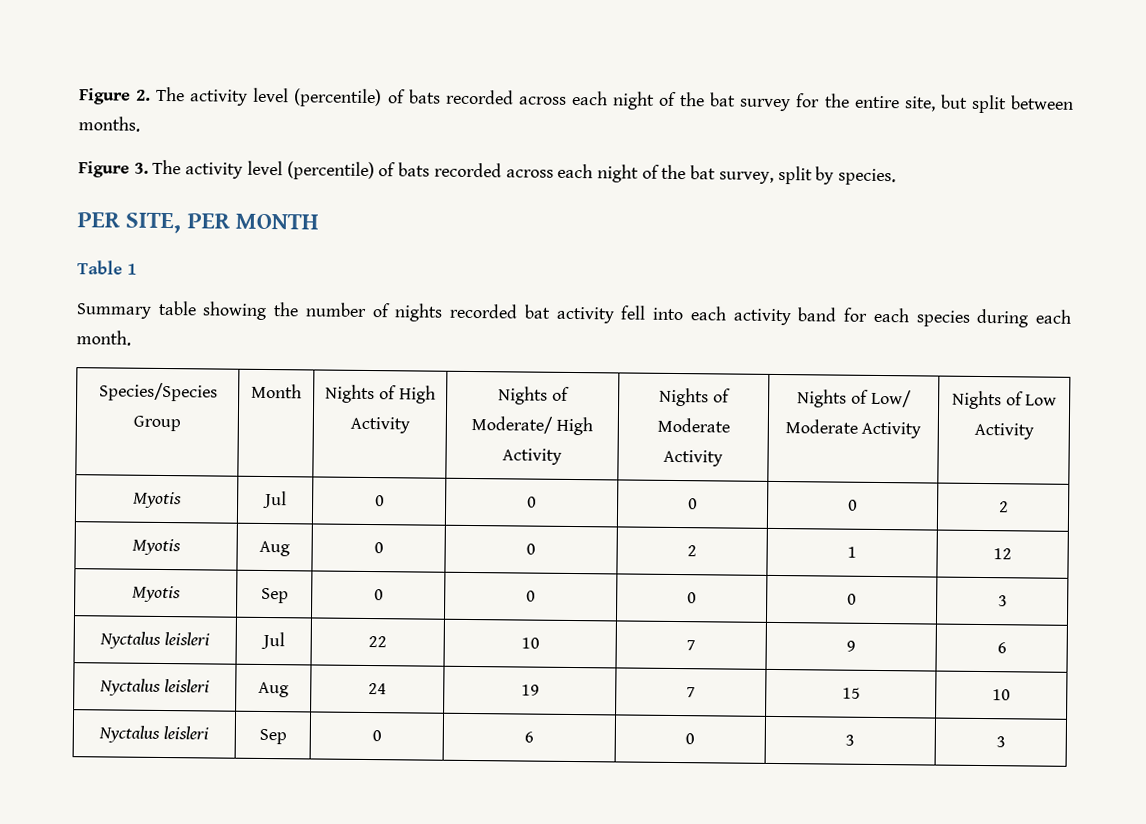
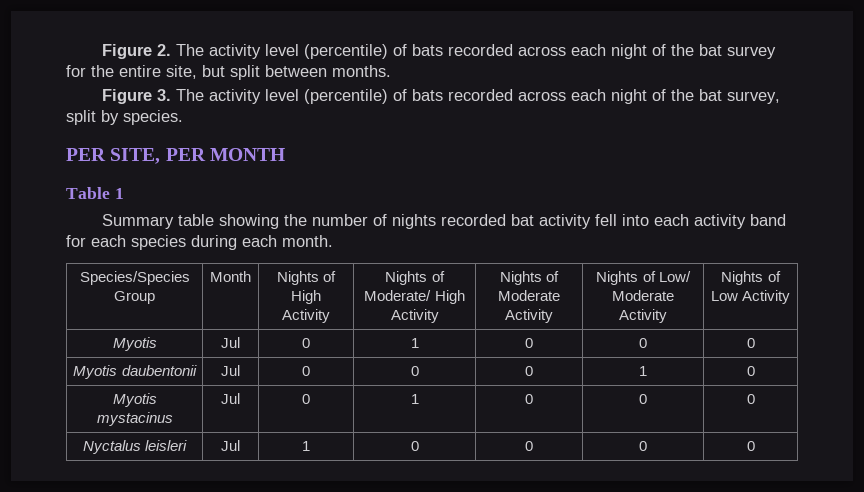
[527,496,537,508] [688,498,698,510] [848,499,858,511] [998,501,1009,513] [132,538,181,556] [259,540,290,557] [373,542,384,554] [526,543,536,555] [687,545,697,557] [847,546,857,558] [993,548,1012,560] [132,585,181,603] [260,587,289,604] [373,589,384,601] [526,590,536,602] [687,592,697,604] [847,593,857,605] [997,595,1008,607] [99,631,210,649] [260,631,285,650] [368,636,387,648] [520,637,540,649] [686,640,696,651] [846,640,856,652] [996,642,1007,654] [99,678,210,696] [258,681,289,698] [368,683,387,695] [520,684,540,696] [686,687,696,698] [841,687,861,699] [992,689,1011,701] [98,725,209,743] [258,728,287,745] [371,730,382,742] [524,731,534,743] [685,733,695,745] [845,734,855,746] [995,736,1006,748] | 0 | 0 | 0 | 2 // Myotis | Aug | 0 | 0 | 2 | 1 | 12 // Myotis | Sep | 0 | 0 | 0 | 0 | 3 // Nyctalus leisleri | Jul | 22 | 10 | 7 | 9 | 6 // Nyctalus leisleri | Aug | 24 | 19 | 7 | 15 | 10 // Nyctalus leisleri | Sep | 0 | 6 | 0 | 3 | 3 -> [410,338,419,348] [525,338,533,348] [639,338,647,348] [746,338,755,348] [73,365,197,379] [221,365,240,376] [302,366,310,376] [410,366,419,376] [525,366,533,376] [639,366,647,376] [746,366,755,376] [112,393,157,407] [96,412,173,426] [221,393,240,404] [302,394,310,404] [410,394,419,404] [525,394,533,404] [639,394,647,404] [746,394,755,404] [82,440,188,454] [221,440,240,451] [302,441,310,451] [410,441,419,451] [525,441,533,451] [639,441,647,451] [746,441,755,451] | 1 | 0 | 0 | 0 // Myotis daubentonii | Jul | 0 | 0 | 0 | 1 | 0 // Myotis mystacinus | Jul | 0 | 1 | 0 | 0 | 0 // Nyctalus leisleri | Jul | 1 | 0 | 0 | 0 | 0

